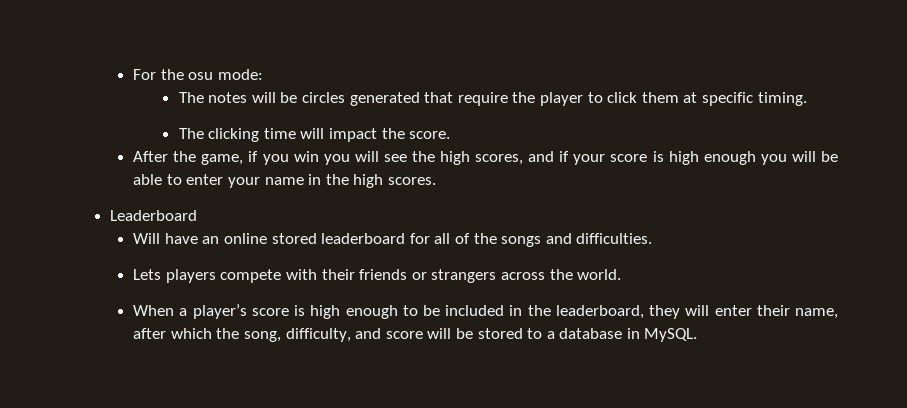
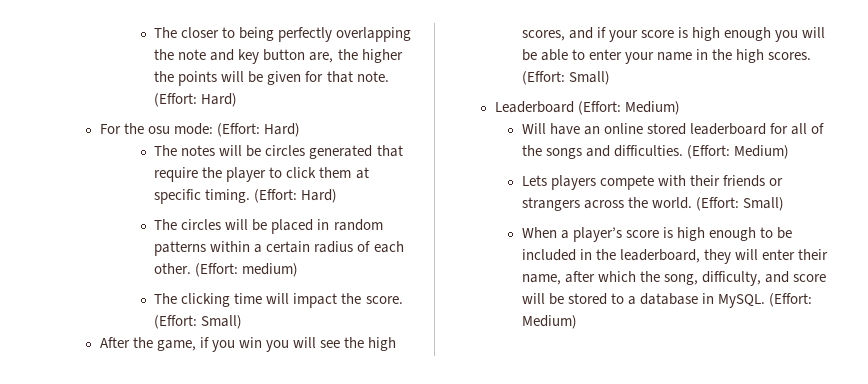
(133, 74) none -> [154,27,412,42] [154,49,403,64] [154,71,389,86] [154,93,238,107] The closer to being perfectly overlapping the note and key button are, the higher the points will be given for that note. (Effort: Hard) //
(263, 74) none -> [217,123,301,137] (Effort: Hard)
(807, 99) none -> [254,189,338,203] [154,219,383,234] [154,241,404,256] [154,263,299,277] (Effort: Hard) // The circles will be placed in random patterns within a certain radius of each other. (Effort: medium)
(451, 135) none -> [154,315,243,329] (Effort: Small)
(436, 181) none -> [521,71,610,85] (Effort: Small)
(198, 215) none -> [577,101,680,115] (Effort: Medium)
(653, 238) none -> [687,145,790,159] (Effort: Medium)
(622, 274) none -> [696,197,785,211] (Effort: Small)
(698, 335) none -> [769,293,813,307] [521,315,577,329] (Effort: Medium)

